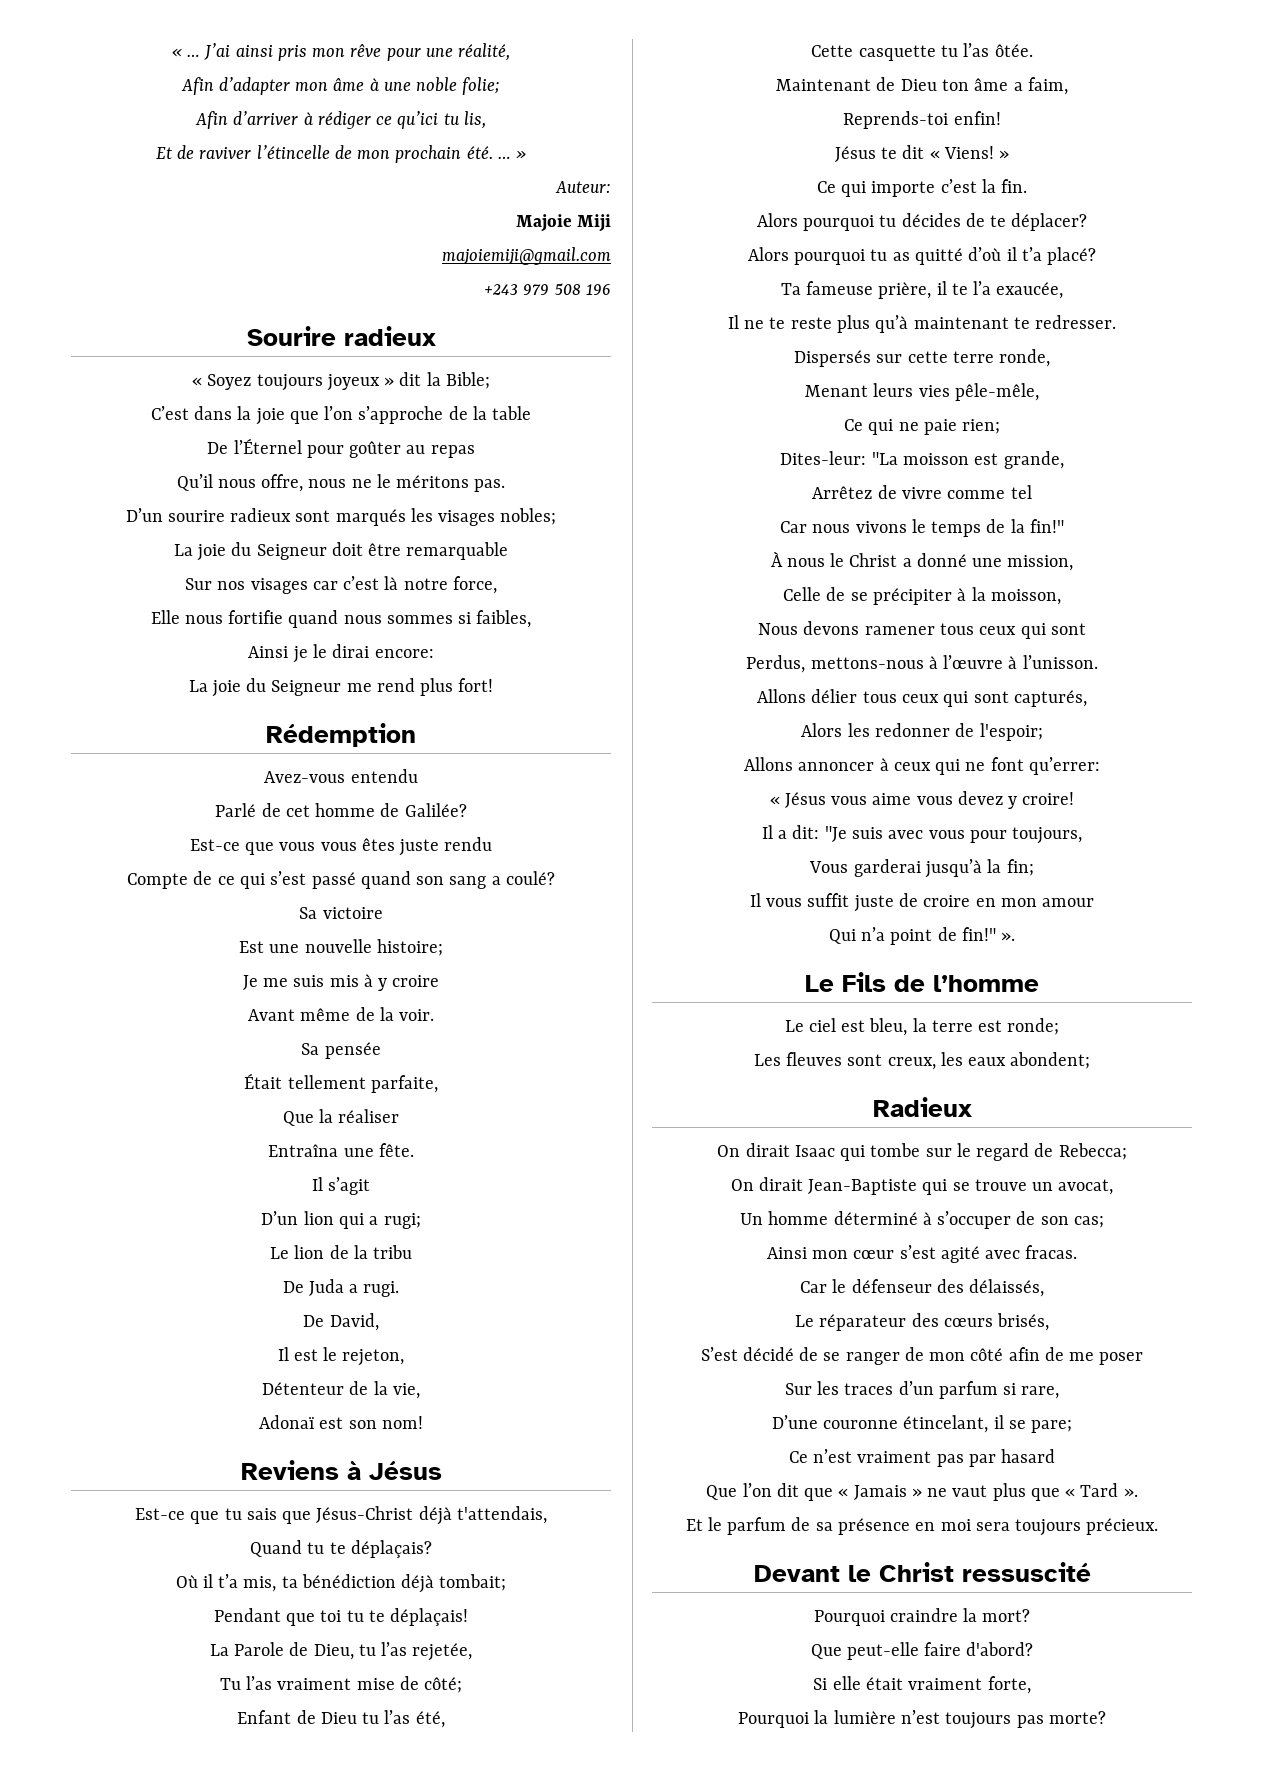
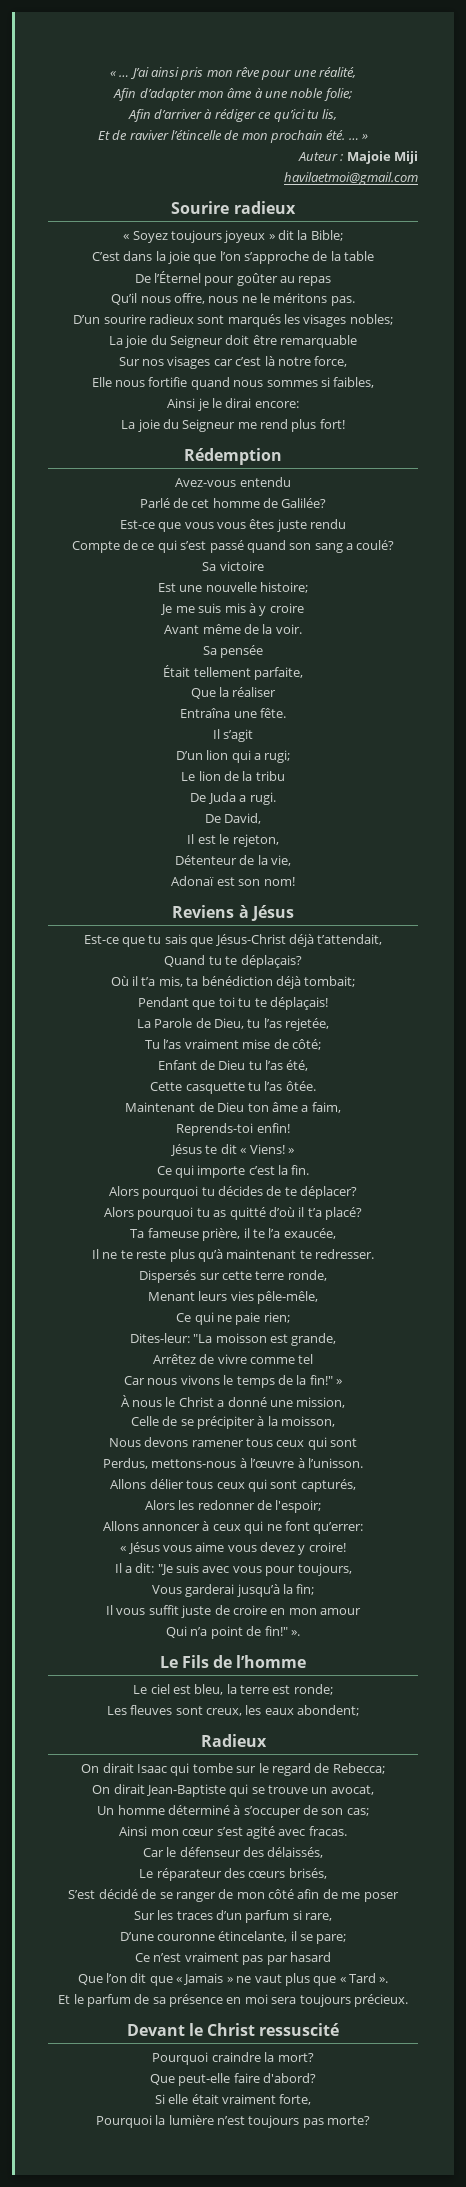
[555,181,611,193] Auteur: // -> [297,152,344,161] Auteur :
[442,247,611,265] [484,283,611,295] majoiemiji@gmail.com // +243 979 508 196 -> [284,172,418,185] havilaetmoi@gmail.com
[456,1506,547,1524] t'attendais, -> [317,934,383,945] t’attendait,
(1064, 526) none -> [336,1379,342,1385] »
[903,1415,989,1433] étincelant, -> [218,1931,288,1942] étincelante,

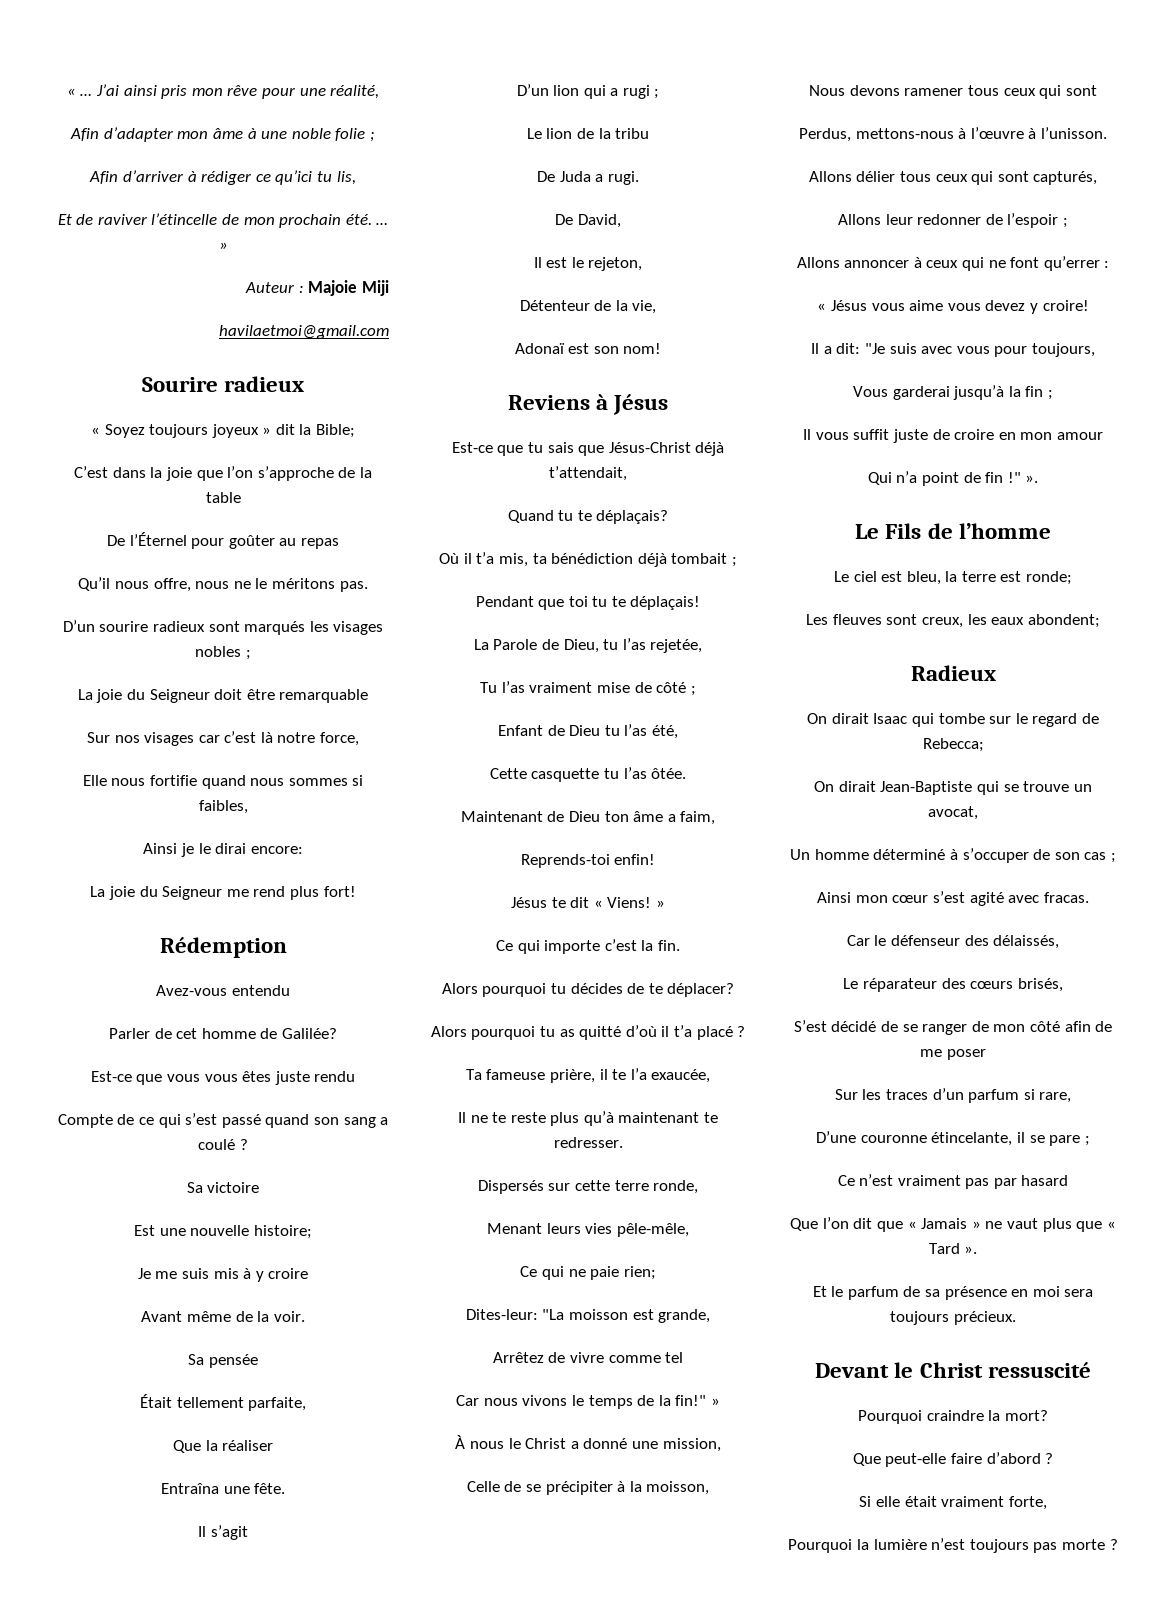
[323,88,352,101] folie; -> [335,128,375,142] folie ;
[349,314,393,325] nobles; -> [195,646,251,660] nobles ;
[139,498,170,508] Parlé -> [109,1028,151,1039] Parler
[356,540,395,550] coulé? -> [198,1139,248,1150] coulé ?
[264,750,291,763] rugi; -> [622,85,660,99] rugi ;
[304,976,356,987] tombait; -> [671,553,737,567] tombait ;
[291,1039,321,1050] côté; -> [656,682,696,696] côté ;
[325,1207,362,1220] placé? -> [696,1026,746,1040] placé ?
[144,1500,322,1513] Alors les redonner de l'espoir; -> [838,213,1068,228] Allons leur redonner de l’espoir ;
[313,1522,364,1534] qu’errer: -> [1043,256,1110,271] qu’errer :
[296,1584,315,1595] fin; -> [1025,386,1053,400] fin ;
[264,1626,288,1636] fin!" -> [985,472,1021,483] fin !"
[346,1808,369,1816] cas; -> [1084,852,1116,863] cas ;
[316,1934,347,1944] pare; -> [1049,1135,1090,1146] pare ;
[263,2073,317,2083] d'abord? -> [986,1452,1054,1464] d’abord ?
[327,2116,371,2125] morte? -> [1061,1539,1118,1550] morte ?

